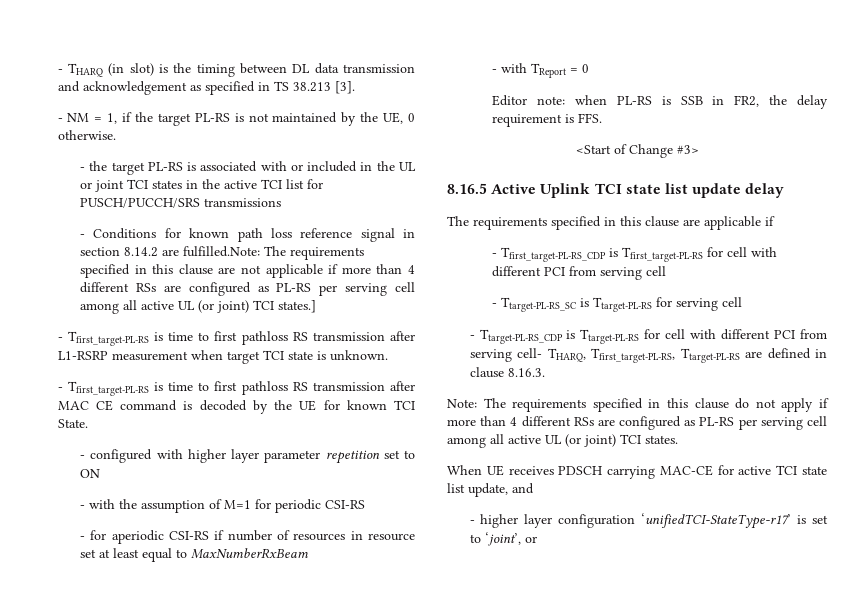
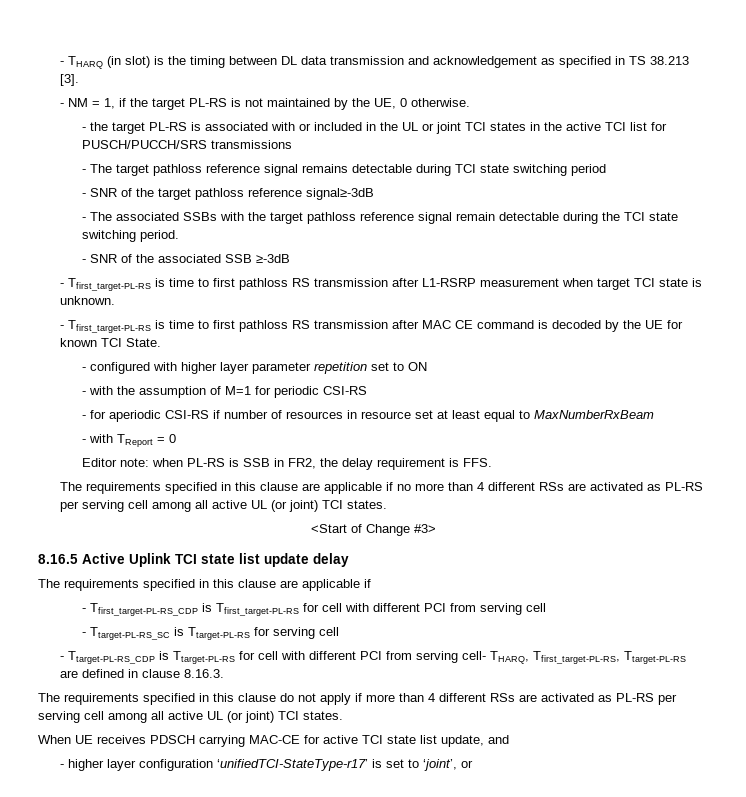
[93,228,415,242] [80,246,365,260] [80,264,416,278] [80,282,415,296] [80,300,317,314] Conditions for known path loss reference signal in section 8.14.2 are fulfilled.Note: The requirements specified in this clause are not applicable if more than 4 different RSs are configured as PL-RS per serving cell among all active UL (or joint) TCI states.] -> [90,164,607,176] [82,188,375,200] [82,212,679,224] [82,230,180,242] [82,254,291,263] The target pathloss reference signal remains detectable during TCI state switching period // - SNR of the target pathloss reference signal≥-3dB // - The associated SSBs with the target pathloss reference signal remain detectable during the TCI state switching period. // - SNR of the associated SSB ≥-3dB
(603, 118) none -> [60,482,704,494] [60,500,388,512] // The requirements specified in this clause are applicable if no more than 4 different RSs are activated as PL-RS per serving cell among all active UL (or joint) TCI states.
[447,399,477,408] Note: -> (225, 673) none
[619,416,682,430] configured -> [541,693,594,702] activated

